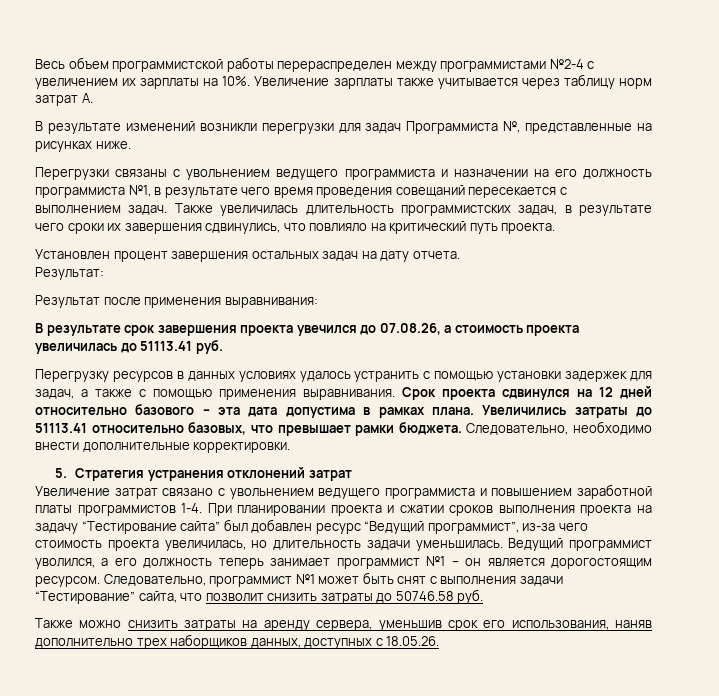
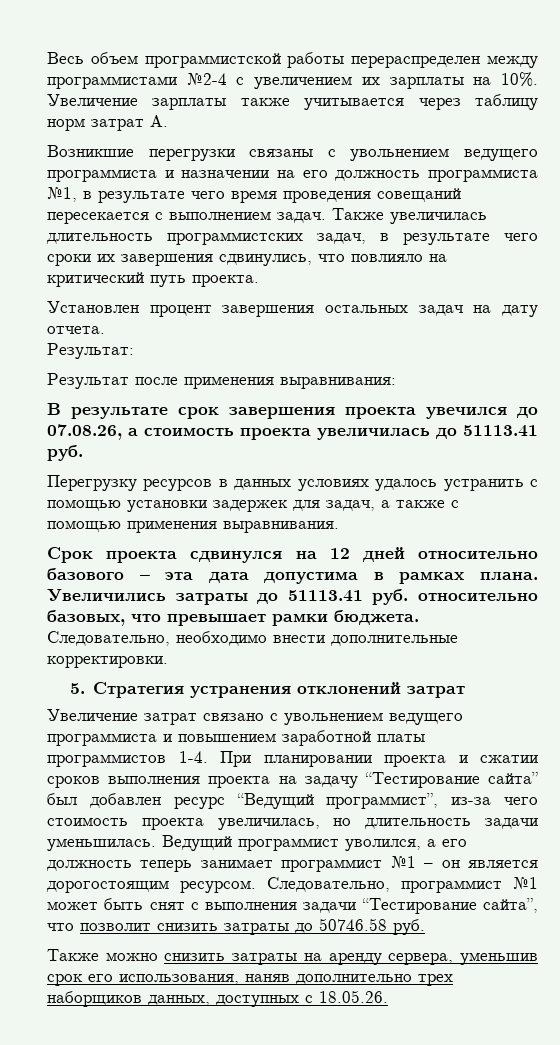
[35,121,652,134] [35,141,131,152] [35,167,109,180] В результате изменений возникли перегрузки для задач Программиста №, представленные на рисунках ниже. // Перегрузки -> [47,145,235,161] Возникшие перегрузки
(395, 394) none -> (339, 527) //
(87, 428) none -> [372,589,409,605] руб.
[35,591,177,604] “Тестирование” сайта, -> [361,898,538,914] “Тестирование сайта”,

